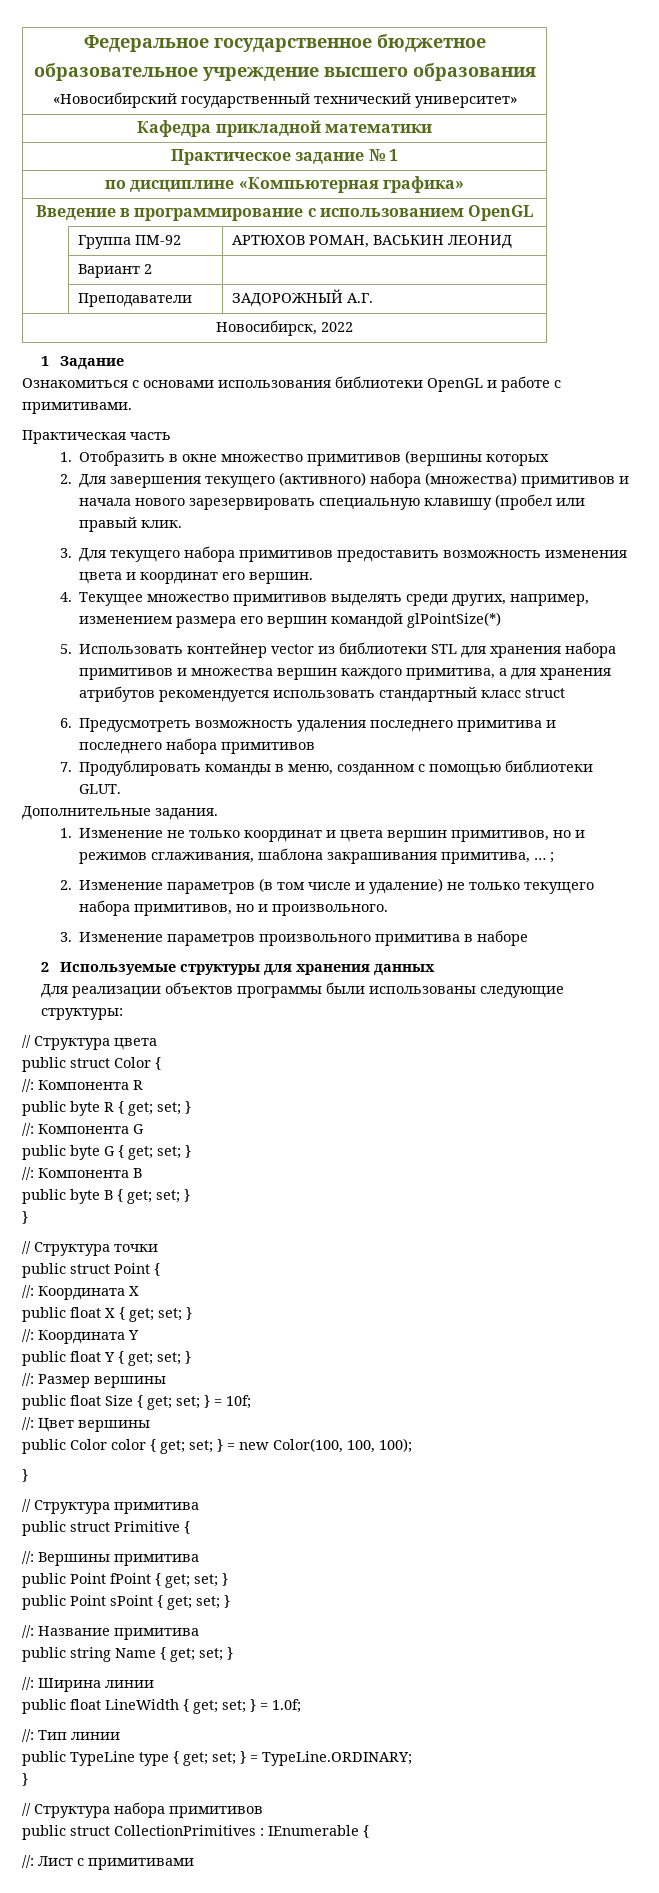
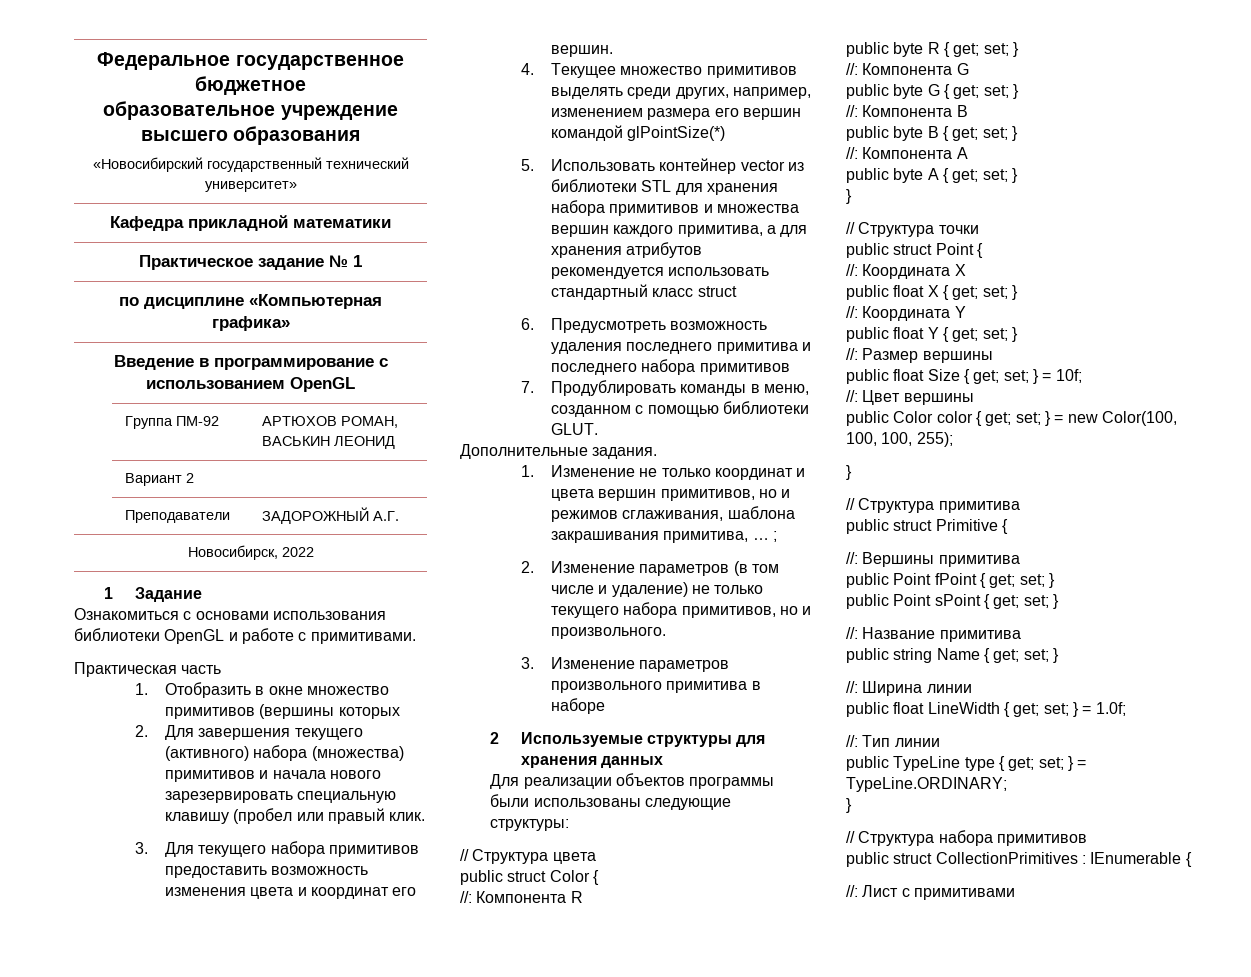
(190, 1195) none -> [846,147,968,159] [846,168,1018,183] // //: Компонента A // public byte A { get; set; }
[379,1438,412,1453] 100); -> [881,432,953,447] 100, 255);

